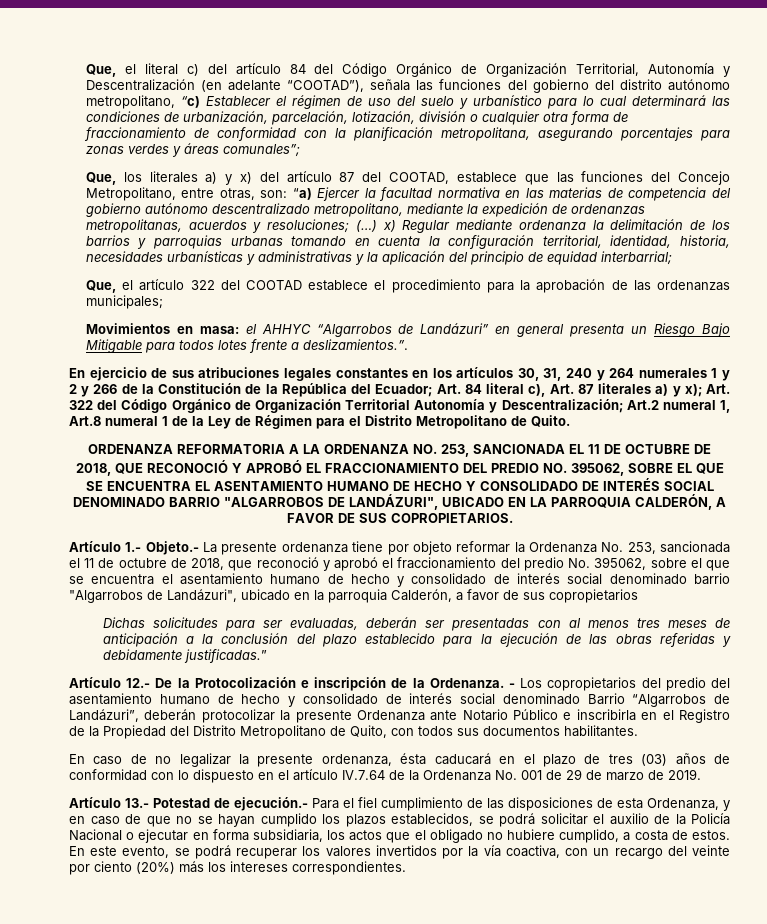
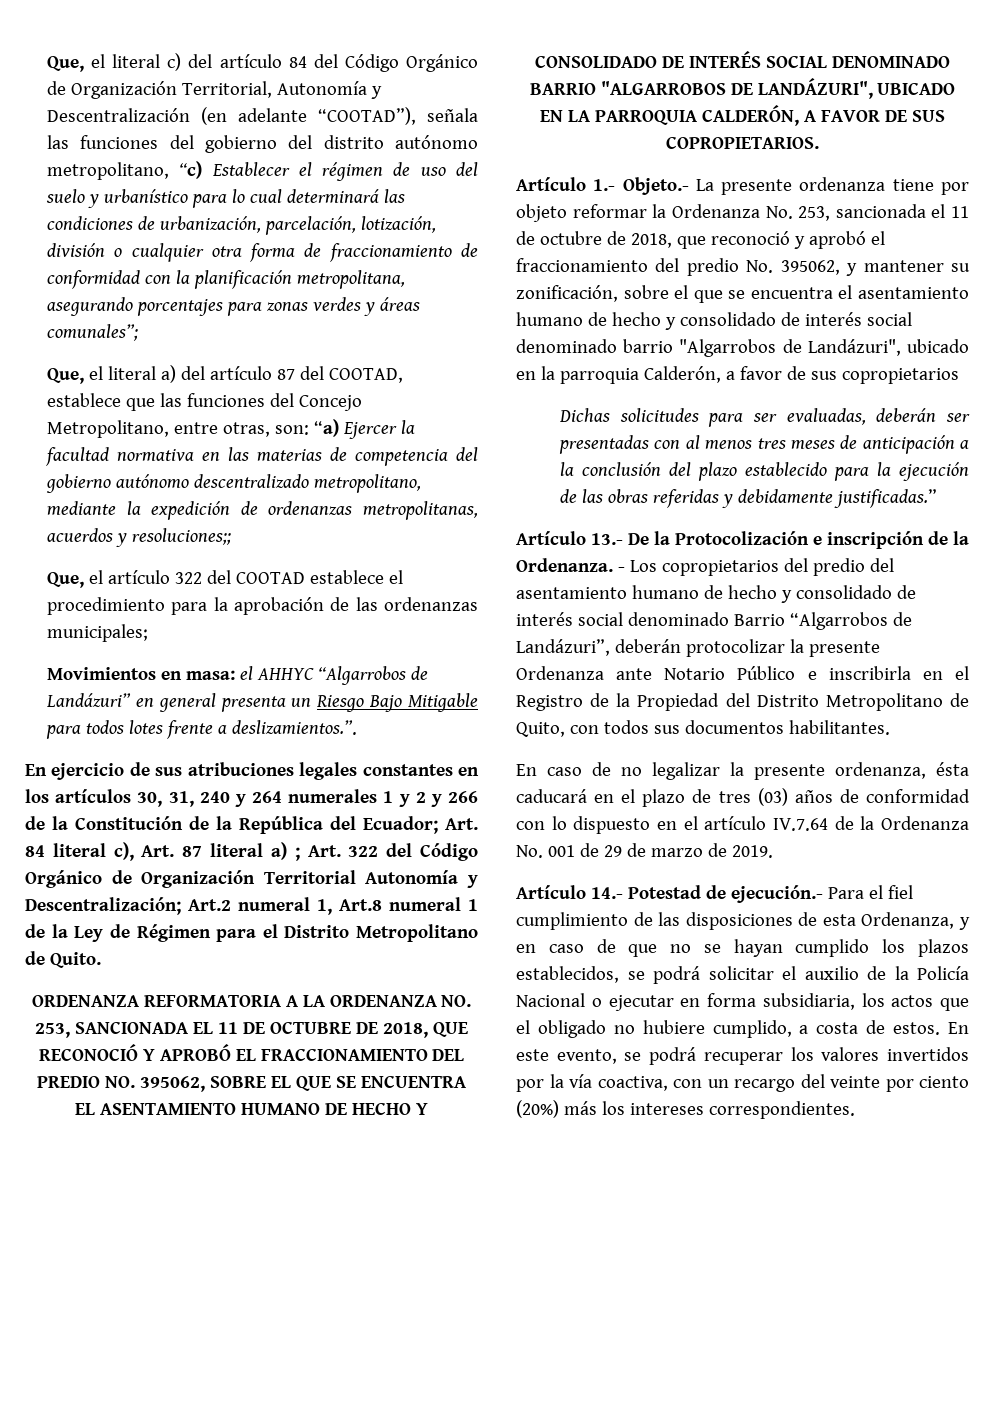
[123,171,252,185] los literales a) y x) -> [89,365,177,383] el literal a)
[267,219,730,233] [85,235,730,249] [85,251,672,265] resoluciones; (…) x) Regular mediante ordenanza la delimitación de los barrios y parroquias urbanas tomando en cuenta la configuración territorial, identidad, historia, necesidades urbanísticas y administrativas y la aplicación del principio de equidad interbarrial; -> [132,528,232,545] resoluciones;;
[598,383,702,397] literales a) y x); -> [210,842,300,861] literal a) ;
(647, 563) none -> [846,260,970,276] [516,285,618,302] y mantener su zonificación,
[126,678,151,688] 12.- -> [591,533,623,545] 13.-
[125,798,149,808] 13.- -> [590,887,623,899] 14.-

